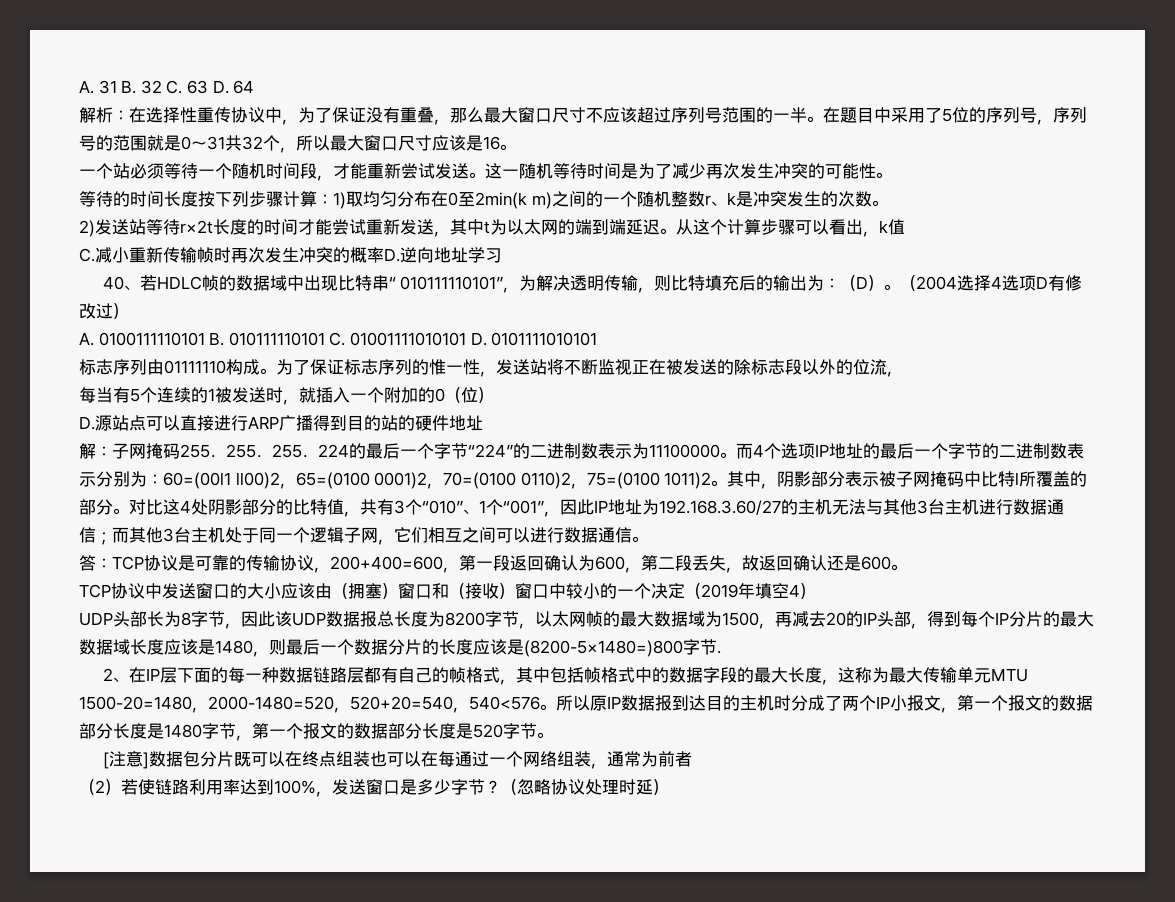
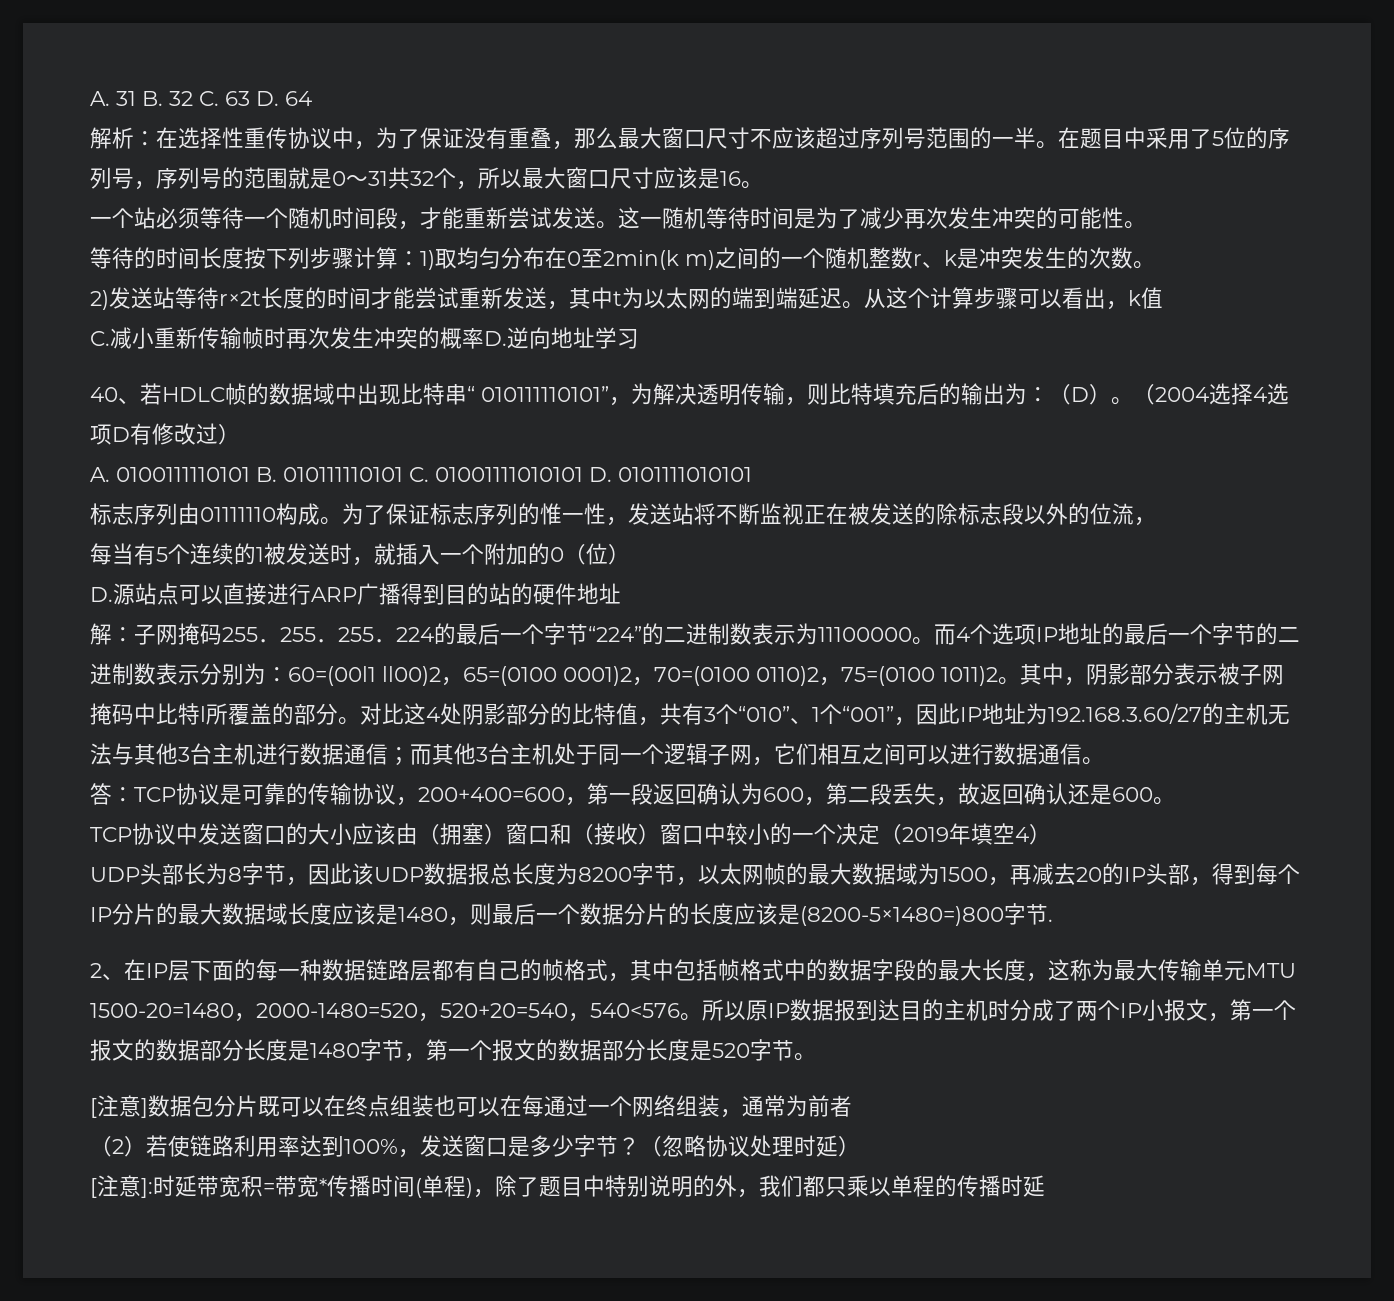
(669, 787) none -> [90,1175,1045,1198] // [注意]:时延带宽积=带宽*传播时间(单程)，除了题目中特别说明的外，我们都只乘以单程的传播时延

